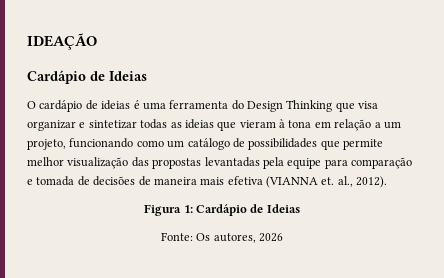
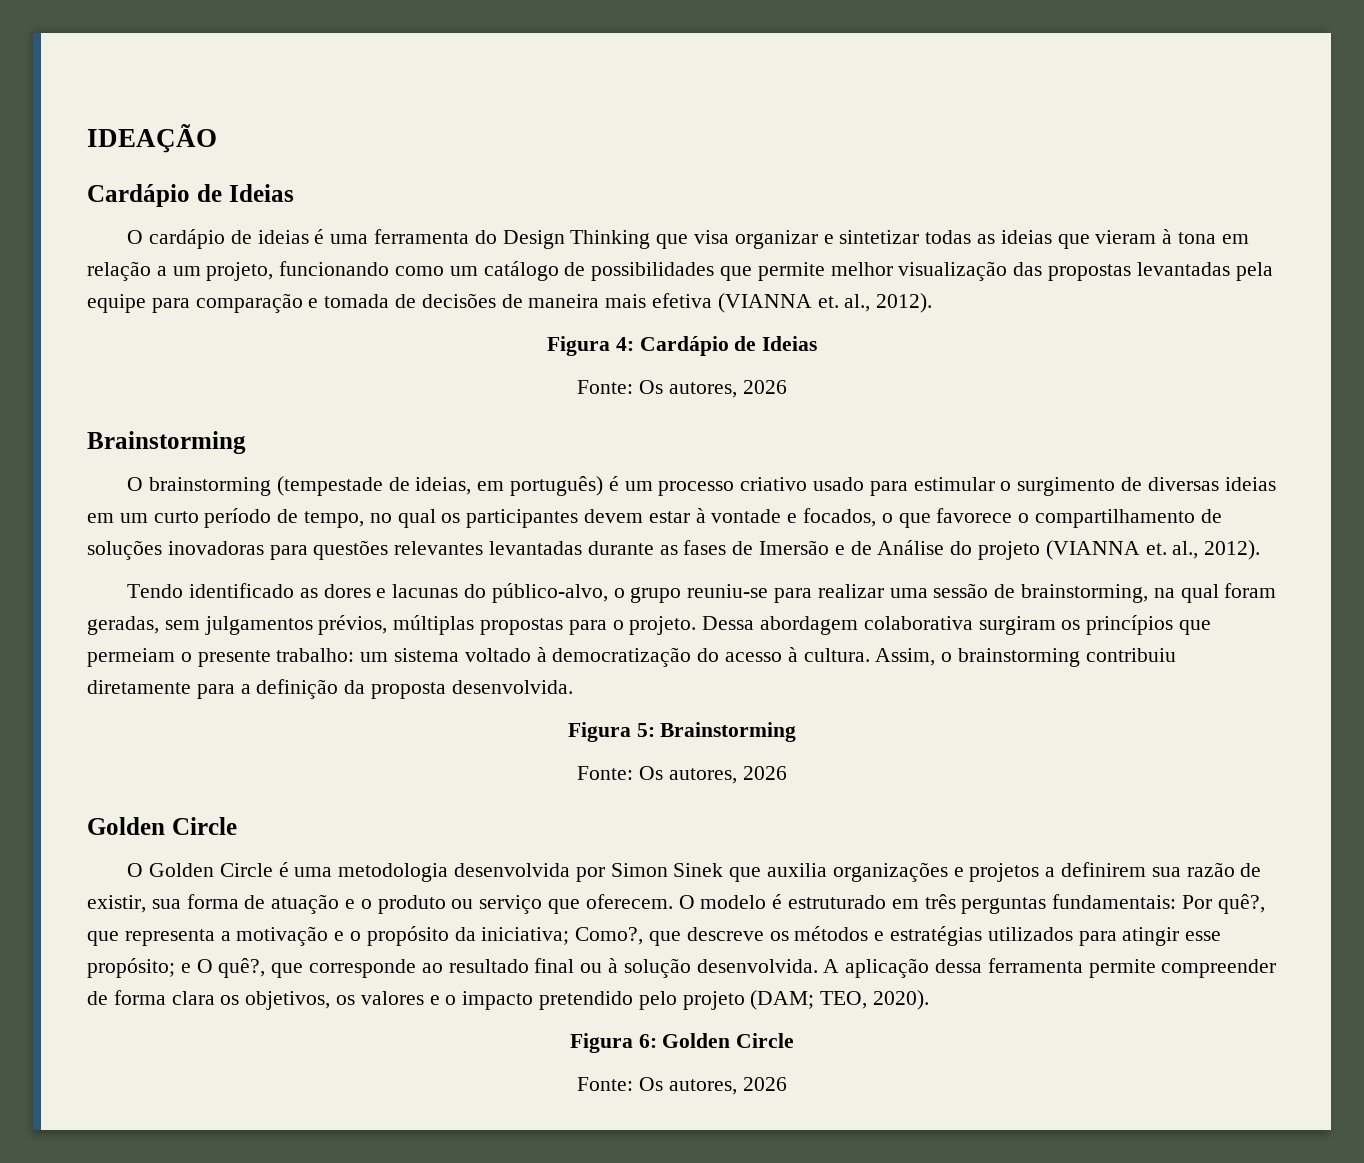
[183,205,193,213] 1: -> [615,337,634,351] 4:
(284, 237) none -> [87,431,246,454] [127,476,1276,496] [87,508,1222,528] [87,540,1261,560] [127,583,1277,603] [87,615,1212,635] [87,647,1176,667] [87,679,573,699] [567,722,797,742] [577,766,787,784] [87,817,237,835] [127,862,1262,882] [87,894,1265,914] [87,926,1222,946] [87,958,1277,978] [87,990,930,1010] [569,1033,795,1053] [577,1077,787,1095] // Brainstorming // O brainstorming (tempestade de ideias, em português) é um processo criativo usado para estimular o surgimento de diversas ideias em um curto período de tempo, no qual os participantes devem estar à vontade e focados, o que favorece o compartilhamento de soluções inovadoras para questões relevantes levantadas durante as fases de Imersão e de Análise do projeto (VIANNA et. al., 2012). // Tendo identificado as dores e lacunas do público-alvo, o grupo reuniu-se para realizar uma sessão de brainstorming, na qual foram geradas, sem julgamentos prévios, múltiplas propostas para o projeto. Dessa abordagem colaborativa surgiram os princípios que permeiam o presente trabalho: um sistema voltado à democratização do acesso à cultura. Assim, o brainstorming contribuiu diretamente para a definição da proposta desenvolvida. // Figura 5: Brainstorming // Fonte: Os autores, 2026 // Golden Circle // O Golden Circle é uma metodologia desenvolvida por Simon Sinek que auxilia organizações e projetos a definirem sua razão de existir, sua forma de atuação e o produto ou serviço que oferecem. O modelo é estruturado em três perguntas fundamentais: Por quê?, que representa a motivação e o propósito da iniciativa; Como?, que descreve os métodos e estratégias utilizados para atingir esse propósito; e O quê?, que corresponde ao resultado final ou à solução desenvolvida. A aplicação dessa ferramenta permite compreender de forma clara os objetivos, os valores e o impacto pretendido pelo projeto (DAM; TEO, 2020). // Figura 6: Golden Circle // Fonte: Os autores, 2026

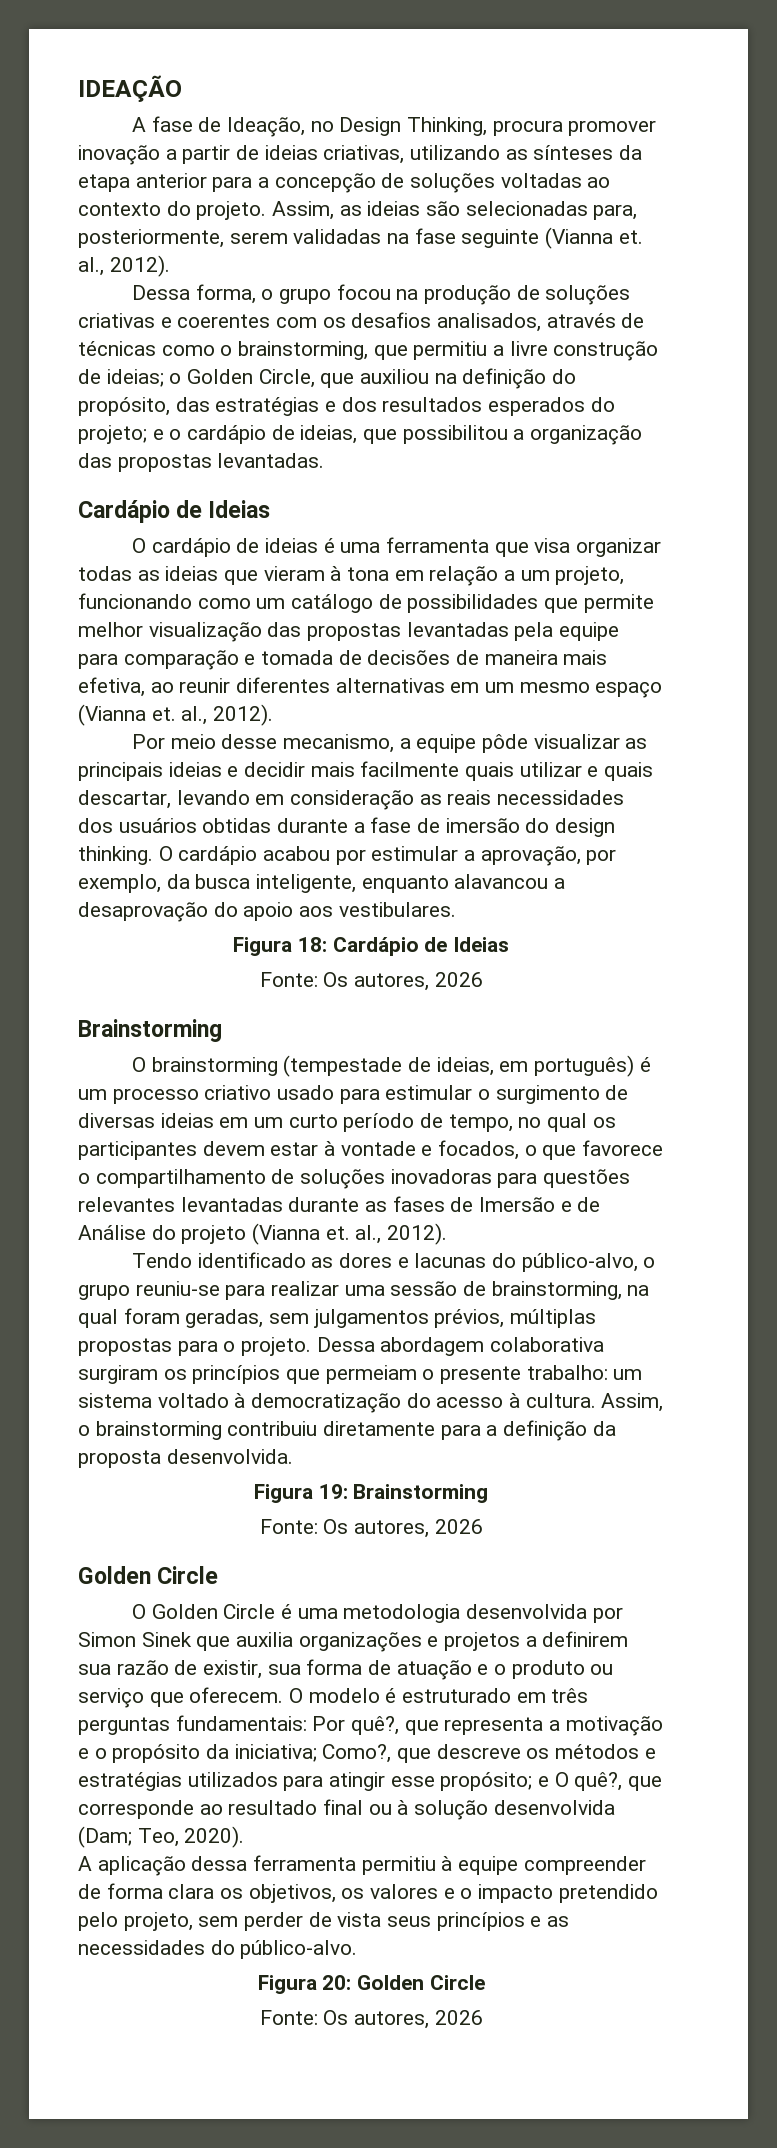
(217, 138) none -> [132,116,657,137] [78,145,643,165] [78,173,611,193] [78,201,638,220] [78,227,643,249] [78,255,170,277] [132,284,631,305] [78,312,645,332] [78,341,659,361] [78,368,577,389] [78,397,615,416] [78,425,643,445] [78,453,325,472] // A fase de Ideação, no Design Thinking, procura promover inovação a partir de ideias criativas, utilizando as sínteses da etapa anterior para a concepção de soluções voltadas ao contexto do projeto. Assim, as ideias são selecionadas para, posteriormente, serem validadas na fase seguinte (Vianna et. al., 2012). // Dessa forma, o grupo focou na produção de soluções criativas e coerentes com os desafios analisados, através de técnicas como o brainstorming, que permitiu a livre construção de ideias; o Golden Circle, que auxiliou na definição do propósito, das estratégias e dos resultados esperados do projeto; e o cardápio de ideias, que possibilitou a organização das propostas levantadas.
[474,230,651,249] do Design Thinking -> (490, 545) none
[823,230,920,244] e sintetizar -> (662, 547) none
[652,293,933,313] [546,336,634,356] efetiva (VIANNA et. al., 2012). // Figura 4: -> [78,677,663,698] [78,704,274,726] [132,734,648,753] [78,761,654,781] [78,790,625,810] [78,817,616,837] [78,846,617,866] [78,874,566,893] [78,902,456,922] [233,937,327,956] efetiva, ao reunir diferentes alternativas em um mesmo espaço (Vianna et. al., 2012). // Por meio desse mecanismo, a equipe pôde visualizar as principais ideias e decidir mais facilmente quais utilizar e quais descartar, levando em consideração as reais necessidades dos usuários obtidas durante a fase de imersão do design thinking. O cardápio acabou por estimular a aprovação, por exemplo, da busca inteligente, enquanto alavancou a desaprovação do apoio aos vestibulares. // Figura 18:
[1045,540,1140,560] (VIANNA -> [252,1223,321,1245] (Vianna
[636,723,655,737] 5: -> [318,1484,348,1499] 19:
[696,959,818,973] desenvolvida. -> [493,1800,615,1815] [78,1826,245,1848] desenvolvida (Dam; Teo, 2020). //
[1088,959,1156,978] permite -> [361,1856,519,1875] permitiu à equipe
[682,990,930,1010] [569,1033,657,1053] projeto (DAM; TEO, 2020). // Figura 6: -> [123,1912,570,1931] [78,1940,358,1959] [257,1975,352,1994] projeto, sem perder de vista seus princípios e as necessidades do público-alvo. // Figura 20:

